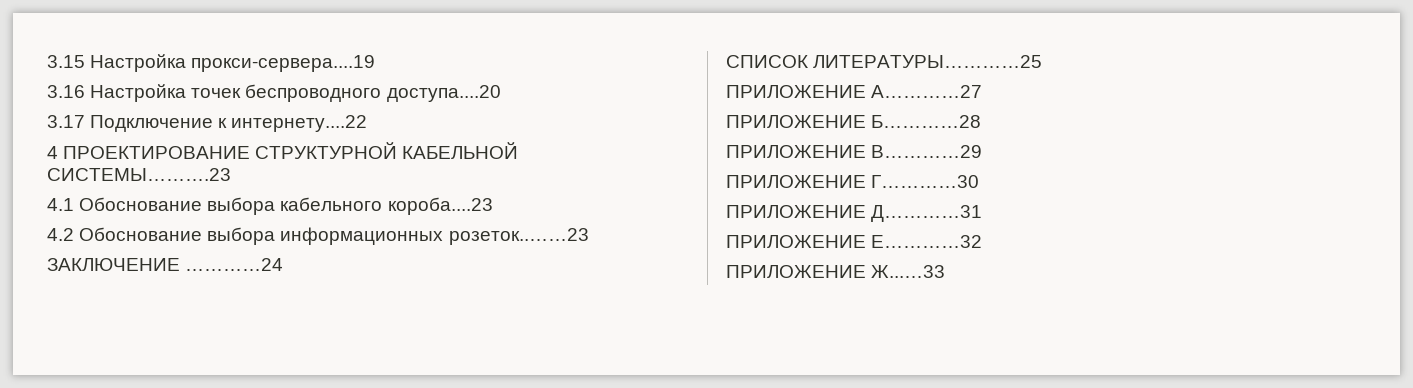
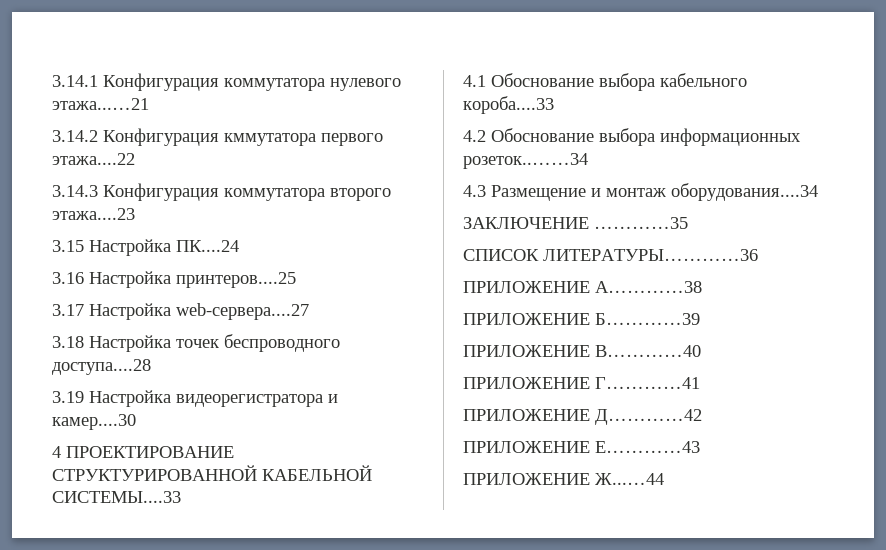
(47, 61) none -> [52,73,401,91] [52,98,149,110] [52,128,383,146] [52,153,135,165] [52,183,391,201] [52,208,135,220] 3.14.1 Конфигурация коммутатора нулевого этажа...…21 // 3.14.2 Конфигурация кммутатора первого этажа....22 // 3.14.3 Конфигурация коммутатора второго этажа....23 //
[191,55,376,72] прокси-сервера....19 -> [176,240,239,252] ПК....24
[191,84,501,102] [47,115,368,132] точек беспроводного доступа....20 // 3.17 Подключение к интернету....22 -> [176,272,296,288] [52,303,309,320] [52,334,340,352] [52,359,151,375] [52,390,338,407] [52,414,136,430] принтеров....25 // 3.17 Настройка web-сервера....27 // 3.18 Настройка точек беспроводного доступа....28 // 3.19 Настройка видеорегистратора и камер....30
[255,142,519,159] [47,168,231,181] СТРУКТУРНОЙ КАБЕЛЬНОЙ СИСТЕМЫ……….23 -> [52,465,372,481] [52,491,181,503] СТРУКТУРИРОВАННОЙ КАБЕЛЬНОЙ СИСТЕМЫ....33
[387,197,493,215] короба....23 -> [463,96,554,114] короба....33
[448,228,589,245] розеток..……23 -> [463,153,588,169] [463,183,818,201] розеток..……34 // 4.3 Размещение и монтаж оборудования....34
[185,258,284,271] …………24 -> [594,217,688,229] …………35
[813,55,1043,68] [726,85,983,98] [726,115,982,128] [726,145,983,158] [726,175,980,188] [726,205,983,222] [726,235,983,248] [726,265,946,278] ЛИТЕРАТУРЫ…………25 // ПРИЛОЖЕНИЕ А…………27 // ПРИЛОЖЕНИЕ Б…………28 // ПРИЛОЖЕНИЕ В…………29 // ПРИЛОЖЕНИЕ Г…………30 // ПРИЛОЖЕНИЕ Д…………31 // ПРИЛОЖЕНИЕ Е…………32 // ПРИЛОЖЕНИЕ Ж...…33 -> [543,249,758,261] [463,281,702,293] [463,313,700,325] [463,345,701,357] [463,377,700,389] [463,409,702,425] [463,441,700,453] [463,473,664,485] ЛИТЕРАТУРЫ…………36 // ПРИЛОЖЕНИЕ А…………38 // ПРИЛОЖЕНИЕ Б…………39 // ПРИЛОЖЕНИЕ В…………40 // ПРИЛОЖЕНИЕ Г…………41 // ПРИЛОЖЕНИЕ Д…………42 // ПРИЛОЖЕНИЕ Е…………43 // ПРИЛОЖЕНИЕ Ж...…44

